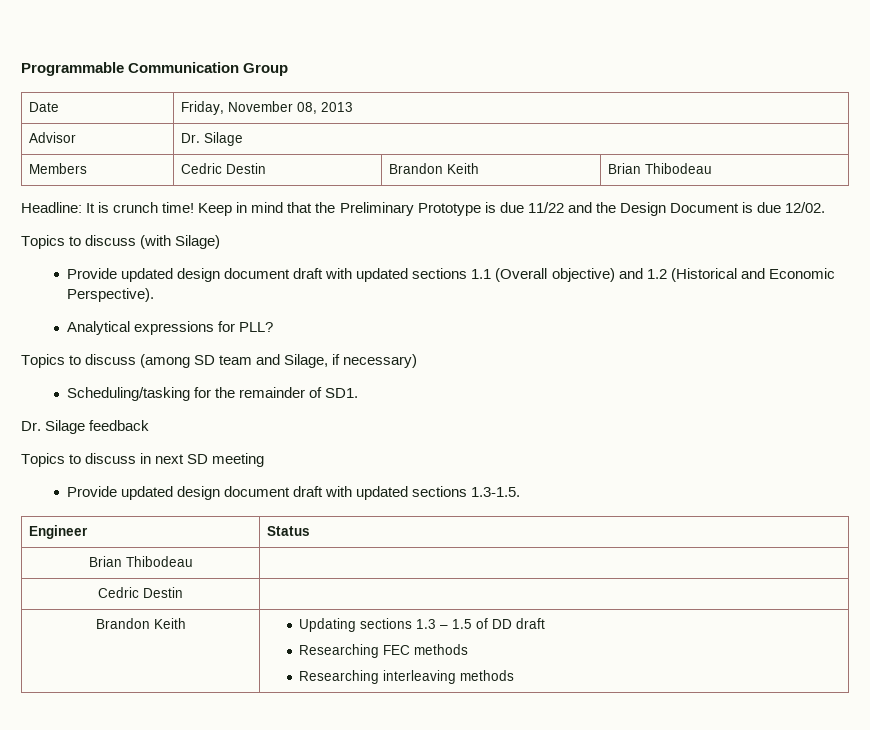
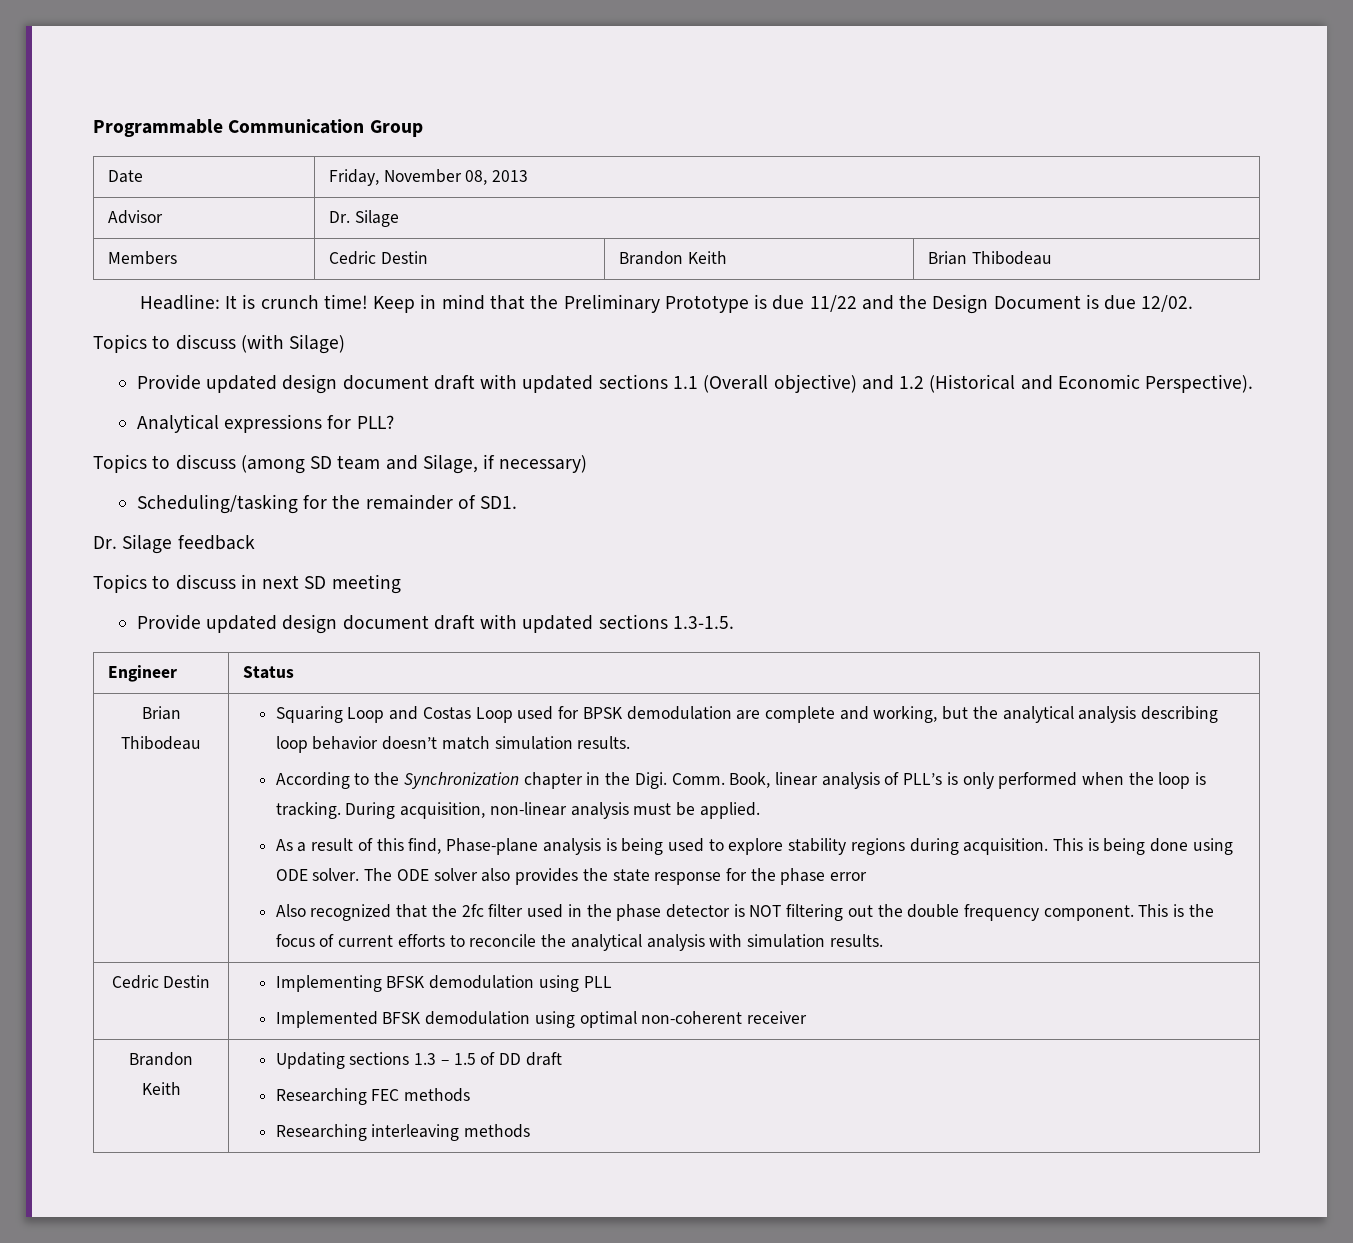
[98,587,183,598] // Cedric Destin | -> [275,706,1219,723] [275,736,631,753] [275,772,1207,789] [275,802,760,819] [275,838,1233,855] [275,868,868,885] [275,904,1214,921] [275,934,883,951] [111,975,211,989] [275,975,612,992] [275,1011,808,1028] Squaring Loop and Costas Loop used for BPSK demodulation are complete and working, but the analytical analysis describing loop behavior doesn’t match simulation results. // According to the Synchronization chapter in the Digi. Comm. Book, linear analysis of PLL’s is only performed when the loop is tracking. During acquisition, non-linear analysis must be applied. // As a result of this find, Phase-plane analysis is being used to explore stability regions during acquisition. This is being done using ODE solver. The ODE solver also provides the state response for the phase error // Also recognized that the 2fc filter used in the phase detector is NOT filtering out the double frequency component. This is the focus of current efforts to reconcile the analytical analysis with simulation results. // Cedric Destin | Implementing BFSK demodulation using PLL // Implemented BFSK demodulation using optimal non-coherent receiver

